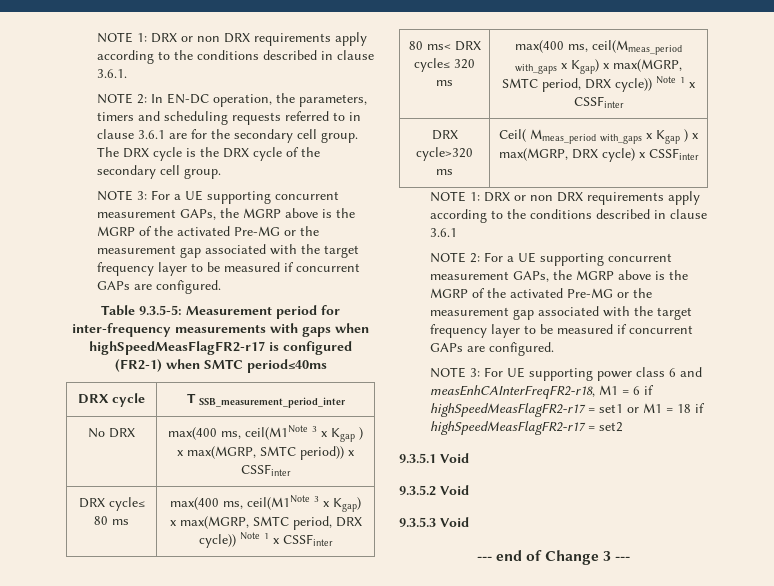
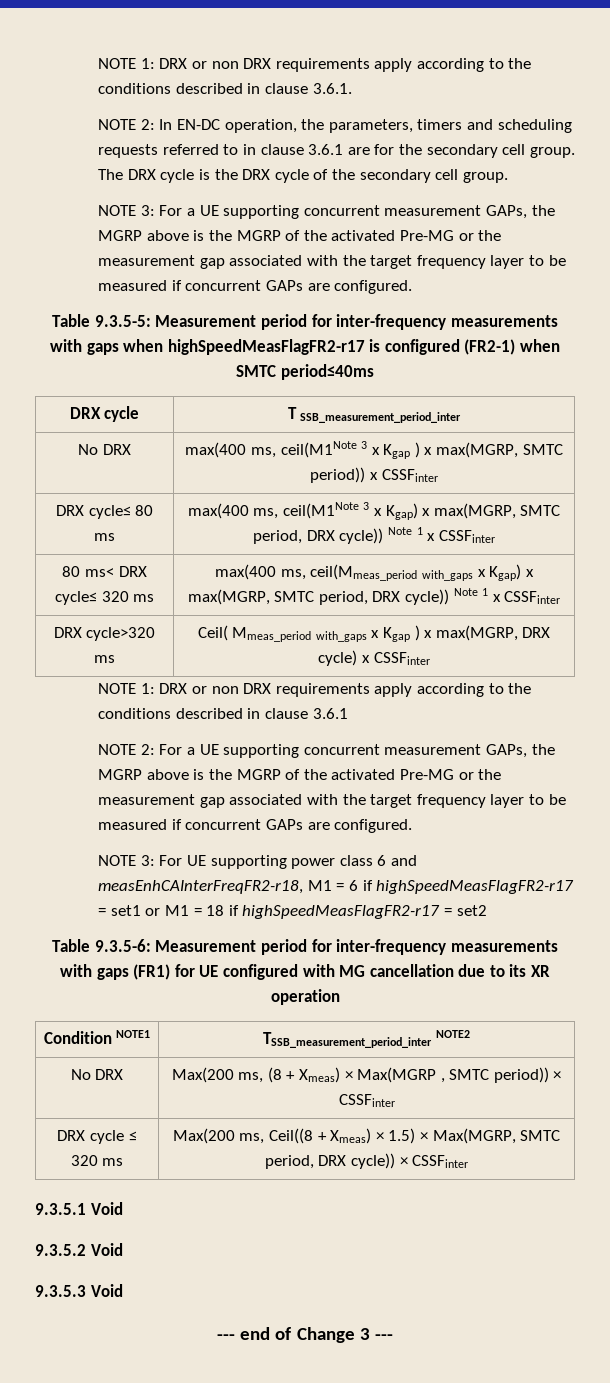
(624, 427) none -> [52,939,558,955] [59,964,551,980] [270,989,340,1005] [43,1030,151,1044] [263,1030,470,1048] [70,1069,124,1080] [171,1067,562,1083] [338,1094,395,1107] [57,1130,137,1144] [70,1155,124,1166] [172,1128,561,1144] [264,1153,469,1169] // Table 9.3.5-6: Measurement period for inter-frequency measurements with gaps (FR1) for UE configured with MG cancellation due to its XR operation // Condition NOTE1 | TSSB_measurement_period_inter NOTE2 // No DRX | Max(200 ms, (8 + Xmeas) × Max(MGRP , SMTC period)) × CSSFinter // DRX cycle ≤ 320 ms | Max(200 ms, Ceil((8 + Xmeas) × 1.5) × Max(MGRP, SMTC period, DRX cycle)) × CSSFinter

